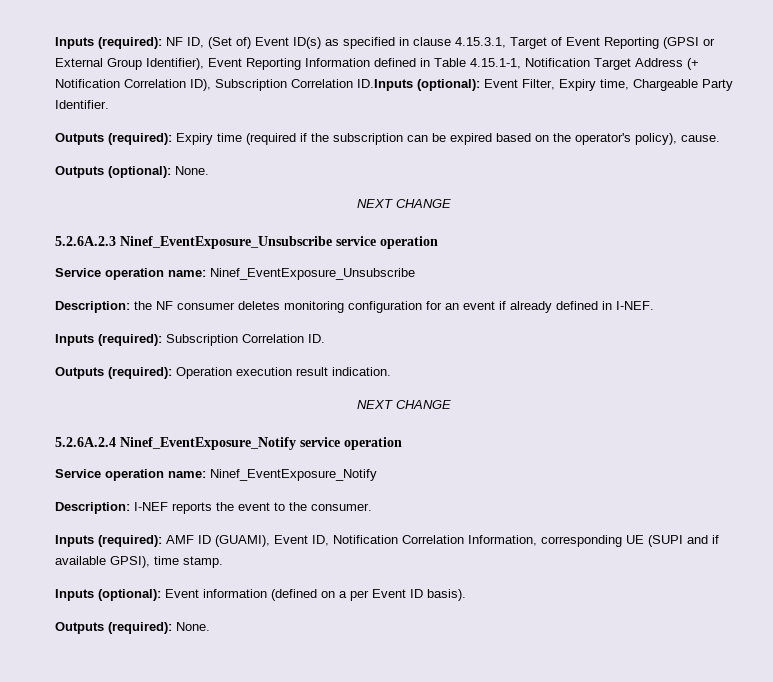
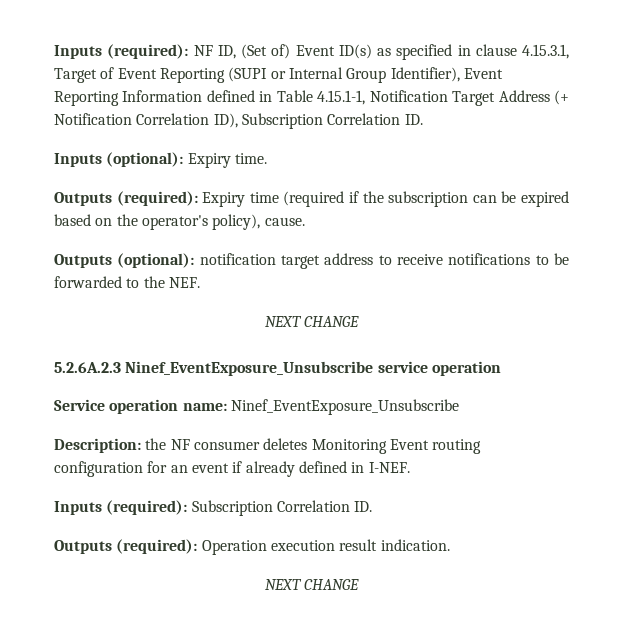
[663,37,715,49] [55,58,103,67] (GPSI or External -> [228,67,343,82] (SUPI or Internal
[357,79,733,91] [55,100,109,109] ID.Inputs (optional): Event Filter, Expiry time, Chargeable Party Identifier. -> [404,114,423,125] [54,152,267,168] ID. // Inputs (optional): Expiry time.
[175,166,209,175] None. -> [199,253,569,269] [54,276,200,288] notification target address to receive notifications to be forwarded to the NEF.
[284,301,344,313] monitoring -> [311,439,482,454] Monitoring Event routing
[55,437,402,450] [55,469,377,481] [55,502,372,514] [55,535,719,547] [55,556,223,568] [55,589,466,601] [55,622,210,634] // 5.2.6A.2.4 Ninef_EventExposure_Notify service operation // Service operation name: Ninef_EventExposure_Notify // Description: I-NEF reports the event to the consumer. // Inputs (required): AMF ID (GUAMI), Event ID, Notification Correlation Information, corresponding UE (SUPI and if available GPSI), time stamp. // Inputs (optional): Event information (defined on a per Event ID basis). // Outputs (required): None. -> (360, 584) none

